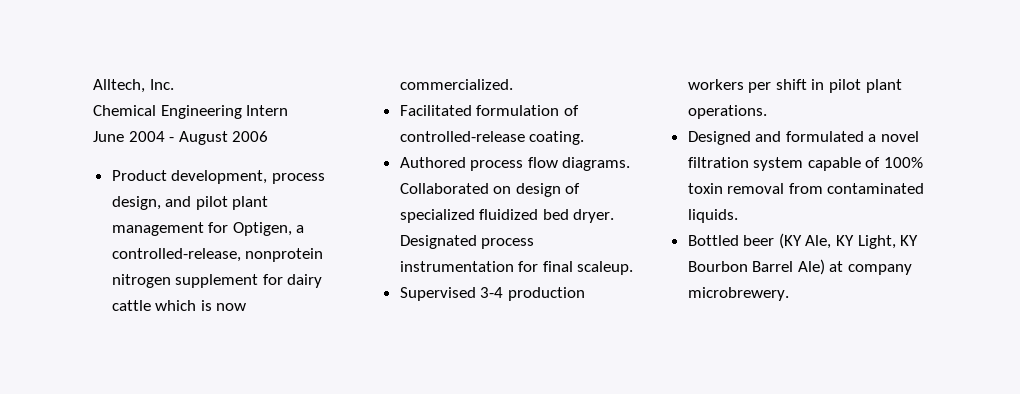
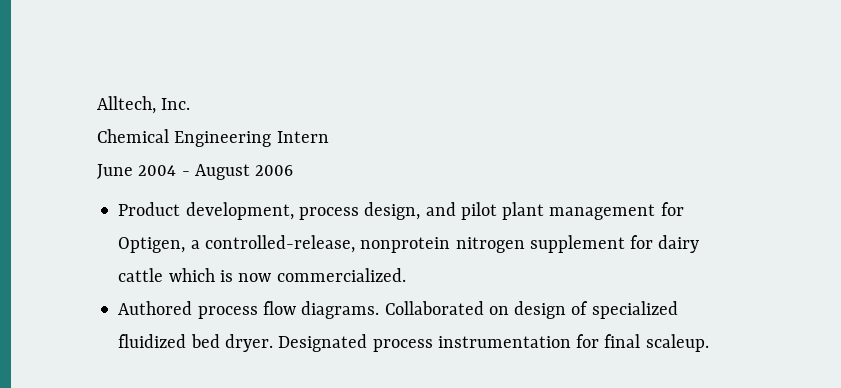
[399,105,579,116] [399,131,585,145] // Facilitated formulation of controlled-release coating. -> (406, 275) none
[399,287,585,301] [687,79,902,93] [687,105,767,119] [687,131,920,145] [687,157,924,171] [687,183,925,194] [687,209,738,223] [687,233,919,249] [687,259,913,275] [687,287,789,301] // Supervised 3-4 production workers per shift in pilot plant operations. // Designed and formulated a novel filtration system capable of 100% toxin removal from contaminated liquids. // Bottled beer (KY Ale, KY Light, KY Bourbon Barrel Ale) at company microbrewery. -> (709, 343) none

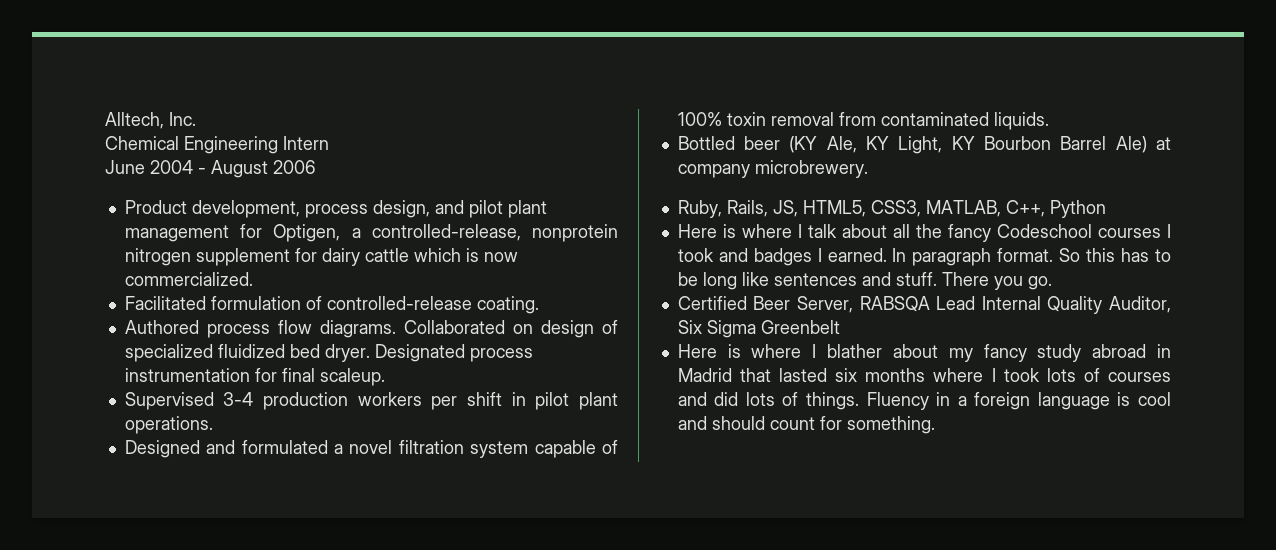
(406, 275) none -> [124,296,539,314] // Facilitated formulation of controlled-release coating.
(709, 343) none -> [124,392,618,410] [124,416,213,434] [124,440,618,458] [677,112,1049,130] [677,136,1171,154] [677,160,868,178] [677,200,1106,218] [677,224,1171,242] [677,248,1171,266] [677,272,1052,290] [677,296,1171,314] [677,320,840,338] [677,344,1171,362] [677,368,1171,382] [677,392,1171,410] [677,416,935,434] // Supervised 3-4 production workers per shift in pilot plant operations. // Designed and formulated a novel filtration system capable of 100% toxin removal from contaminated liquids. // Bottled beer (KY Ale, KY Light, KY Bourbon Barrel Ale) at company microbrewery. // Ruby, Rails, JS, HTML5, CSS3, MATLAB, C++, Python // Here is where I talk about all the fancy Codeschool courses I took and badges I earned. In paragraph format. So this has to be long like sentences and stuff. There you go. // Certified Beer Server, RABSQA Lead Internal Quality Auditor, Six Sigma Greenbelt // Here is where I blather about my fancy study abroad in Madrid that lasted six months where I took lots of courses and did lots of things. Fluency in a foreign language is cool and should count for something.

